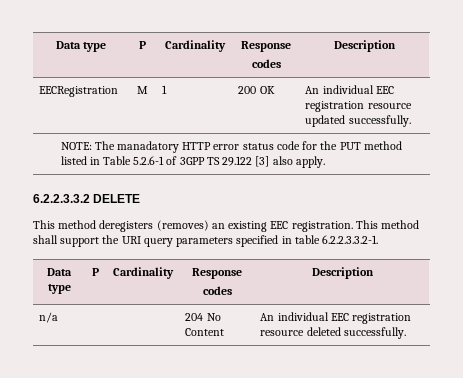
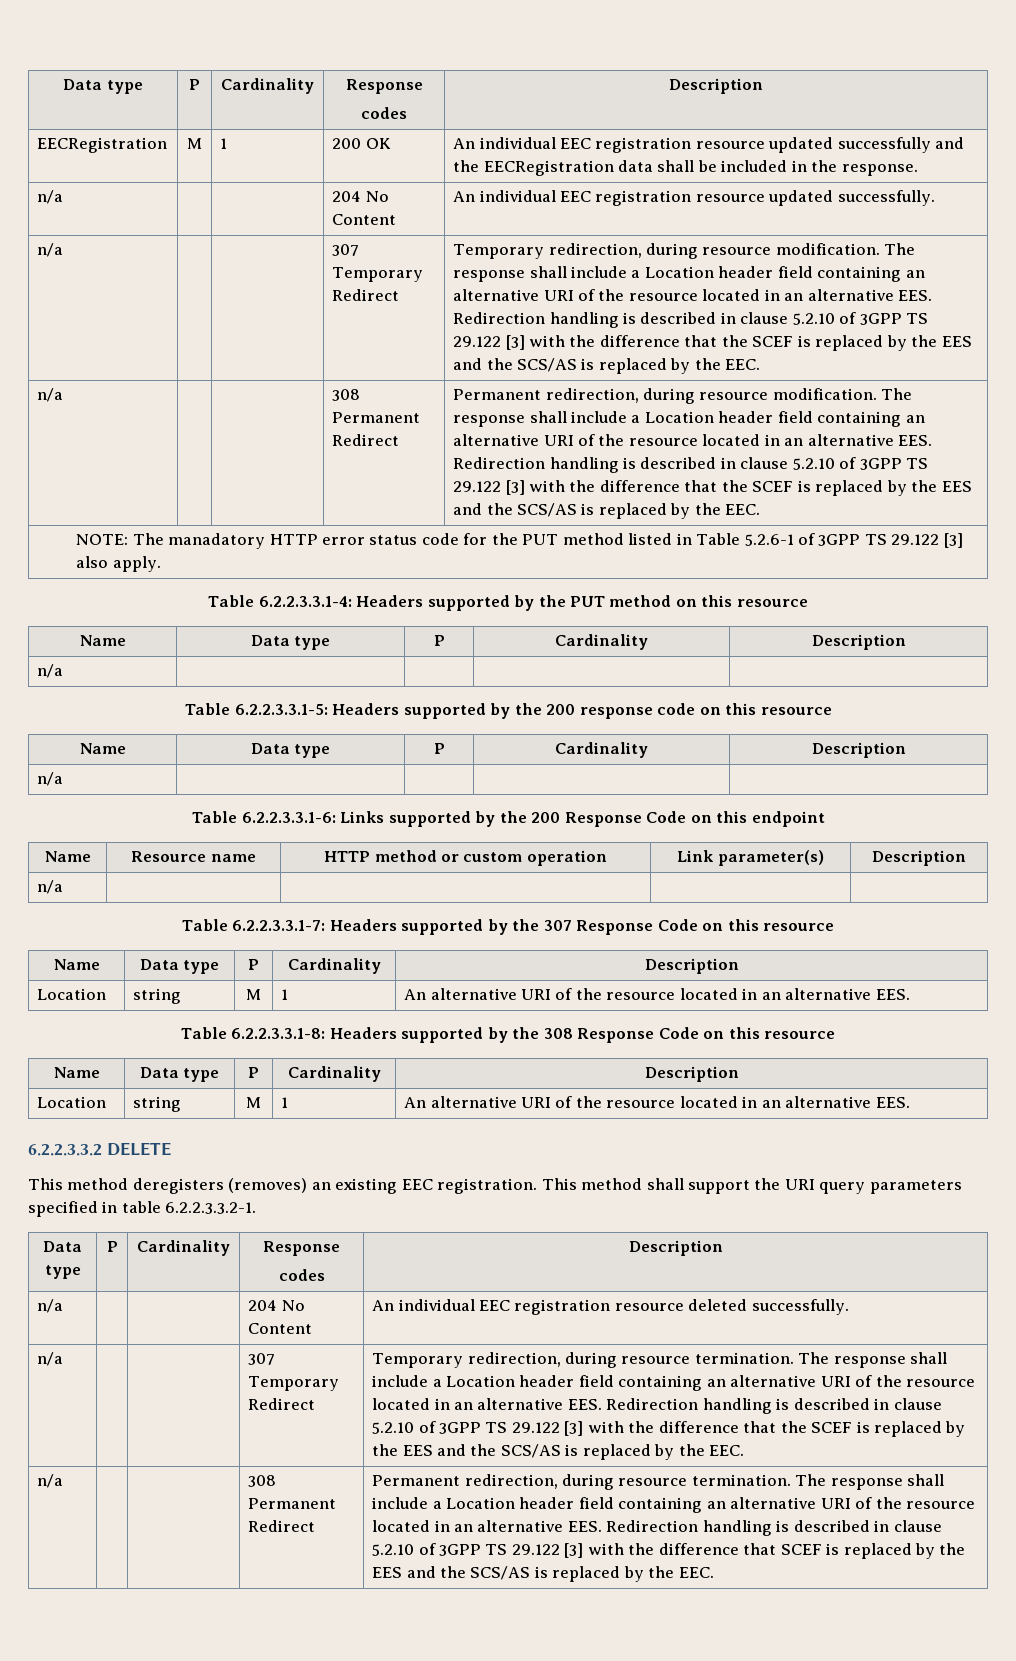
(275, 90) none -> [453,137,965,153] [453,160,918,176] [37,190,64,204] [332,191,389,202] [332,214,397,225] | An individual EEC registration resource updated successfully and the EECRegistration data shall be included in the response. // n/a | | | 204 No Content
(411, 121) none -> [37,243,64,257] [332,244,360,256] [332,267,424,282] [332,289,400,301] [453,243,916,259] [453,266,925,282] [453,289,933,301] [453,312,929,328] [453,335,972,351] [453,358,761,374] [37,388,64,402] [332,389,361,401] [332,412,421,423] [332,434,400,446] [453,388,913,404] [453,411,925,427] [453,434,933,446] [453,457,929,473] [453,480,972,496] [453,503,761,519] // n/a | | | 307 Temporary Redirect | Temporary redirection, during resource modification. The response shall include a Location header field containing an alternative URI of the resource located in an alternative EES. Redirection handling is described in clause 5.2.10 of 3GPP TS 29.122 [3] with the difference that the SCEF is replaced by the EES and the SCS/AS is replaced by the EEC. // n/a | | | 308 Permanent Redirect | Permanent redirection, during resource modification. The response shall include a Location header field containing an alternative URI of the resource located in an alternative EES. Redirection handling is described in clause 5.2.10 of 3GPP TS 29.122 [3] with the difference that the SCEF is replaced by the EES and the SCS/AS is replaced by the EEC.
(325, 162) none -> [208,595,808,611] [79,635,126,646] [250,635,331,650] [433,635,445,646] [555,634,648,650] [811,634,906,650] [37,664,64,678] [184,703,832,719] [79,743,126,754] [250,743,331,758] [433,743,445,754] [555,742,648,758] [811,742,906,758] [37,772,64,786] [191,811,825,827] [44,851,91,862] [131,851,256,862] [324,850,607,866] [677,850,824,866] [872,850,966,866] [37,880,64,894] [182,919,834,935] [53,959,100,970] [139,959,220,974] [248,959,259,970] [287,958,381,974] [644,958,739,974] [37,988,107,1000] [133,988,182,1004] [246,989,261,1000] [281,989,289,1000] [404,988,910,1000] [181,1027,835,1043] [53,1067,100,1078] [139,1067,220,1082] [248,1067,259,1078] [287,1066,381,1082] [644,1066,739,1082] [37,1096,107,1108] [133,1096,182,1112] [246,1097,261,1108] [281,1097,289,1108] [404,1096,910,1108] // Table 6.2.2.3.3.1-4: Headers supported by the PUT method on this resource // Name | Data type | P | Cardinality | Description // n/a | | | | // Table 6.2.2.3.3.1-5: Headers supported by the 200 response code on this resource // Name | Data type | P | Cardinality | Description // n/a | | | | // Table 6.2.2.3.3.1-6: Links supported by the 200 Response Code on this endpoint // Name | Resource name | HTTP method or custom operation | Link parameter(s) | Description // n/a | | | | // Table 6.2.2.3.3.1-7: Headers supported by the 307 Response Code on this resource // Name | Data type | P | Cardinality | Description // Location | string | M | 1 | An alternative URI of the resource located in an alternative EES. // Table 6.2.2.3.3.1-8: Headers supported by the 308 Response Code on this resource // Name | Data type | P | Cardinality | Description // Location | string | M | 1 | An alternative URI of the resource located in an alternative EES.
(406, 333) none -> [37,1352,64,1366] [248,1353,276,1365] [248,1376,340,1391] [248,1398,316,1410] [372,1352,948,1368] [372,1375,976,1391] [372,1398,942,1414] [372,1421,966,1437] [372,1444,745,1460] [37,1474,64,1488] [248,1475,277,1487] [248,1498,337,1509] [248,1520,316,1532] [372,1474,945,1490] [372,1497,976,1513] [372,1520,942,1536] [372,1543,966,1559] [372,1566,714,1582] // n/a | | | 307 Temporary Redirect | Temporary redirection, during resource termination. The response shall include a Location header field containing an alternative URI of the resource located in an alternative EES. Redirection handling is described in clause 5.2.10 of 3GPP TS 29.122 [3] with the difference that the SCEF is replaced by the EES and the SCS/AS is replaced by the EEC. // n/a | | | 308 Permanent Redirect | Permanent redirection, during resource termination. The response shall include a Location header field containing an alternative URI of the resource located in an alternative EES. Redirection handling is described in clause 5.2.10 of 3GPP TS 29.122 [3] with the difference that SCEF is replaced by the EES and the SCS/AS is replaced by the EEC.

